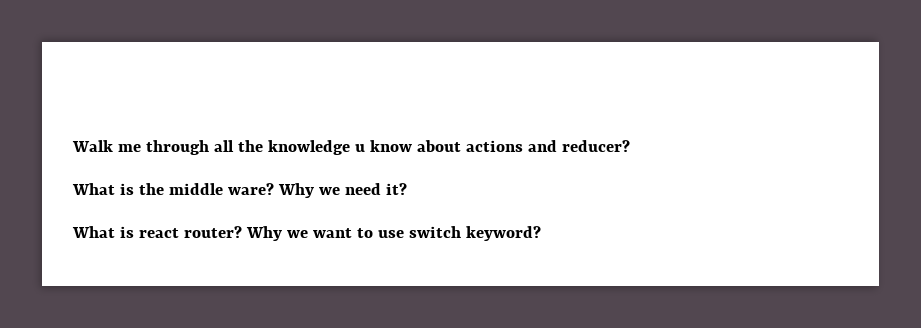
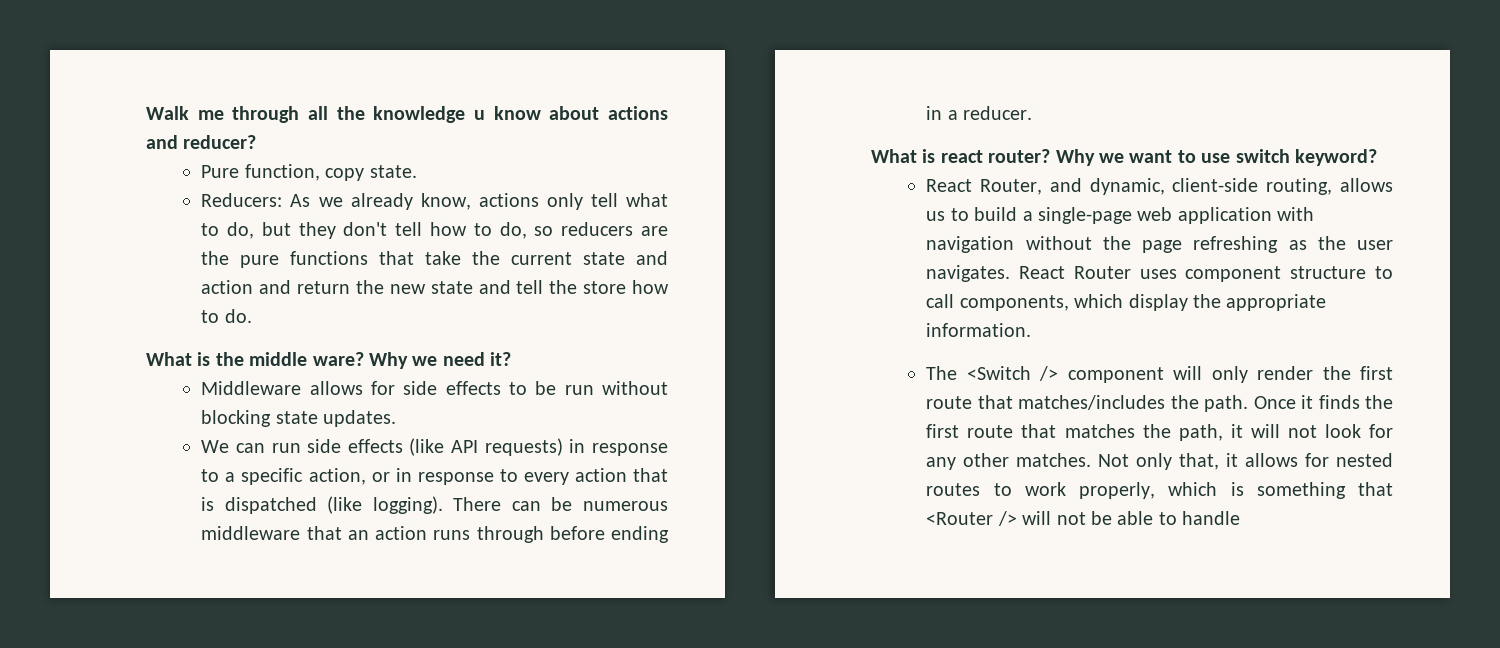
(630, 146) none -> [201,164,417,181] [201,193,668,210] [201,222,668,239] [201,251,668,268] [201,280,669,294] [201,309,252,323] // Pure function, copy state. // Reducers: As we already know, actions only tell what to do, but they don't tell how to do, so reducers are the pure functions that take the current state and action and return the new state and tell the store how to do.
(407, 189) none -> [201,381,668,395] [201,410,397,427] [201,438,668,456] [201,468,668,485] [201,496,668,514] [201,526,669,543] [926,106,1033,120] // Middleware allows for side effects to be run without blocking state updates. // We can run side effects (like API requests) in response to a specific action, or in response to every action that is dispatched (like logging). There can be numerous middleware that an action runs through before ending in a reducer.
(541, 233) none -> [926,178,1393,195] [926,207,1315,224] [926,236,1393,253] [926,265,1393,282] [926,294,1327,311] [926,323,1032,337] [926,366,1393,383] [926,395,1393,412] [926,424,1393,441] [926,453,1393,470] [926,482,1393,499] [926,511,1241,526] // React Router, and dynamic, client-side routing, allows us to build a single-page web application with navigation without the page refreshing as the user navigates. React Router uses component structure to call components, which display the appropriate information. // The <Switch /> component will only render the first route that matches/includes the path. Once it finds the first route that matches the path, it will not look for any other matches. Not only that, it allows for nested routes to work properly, which is something that <Router /> will not be able to handle

